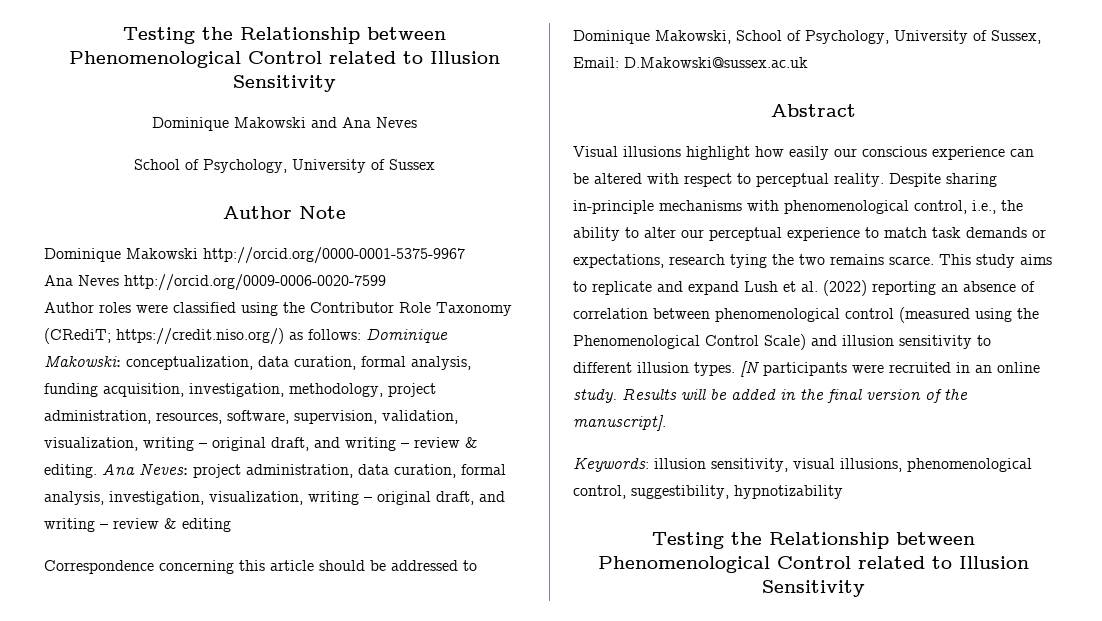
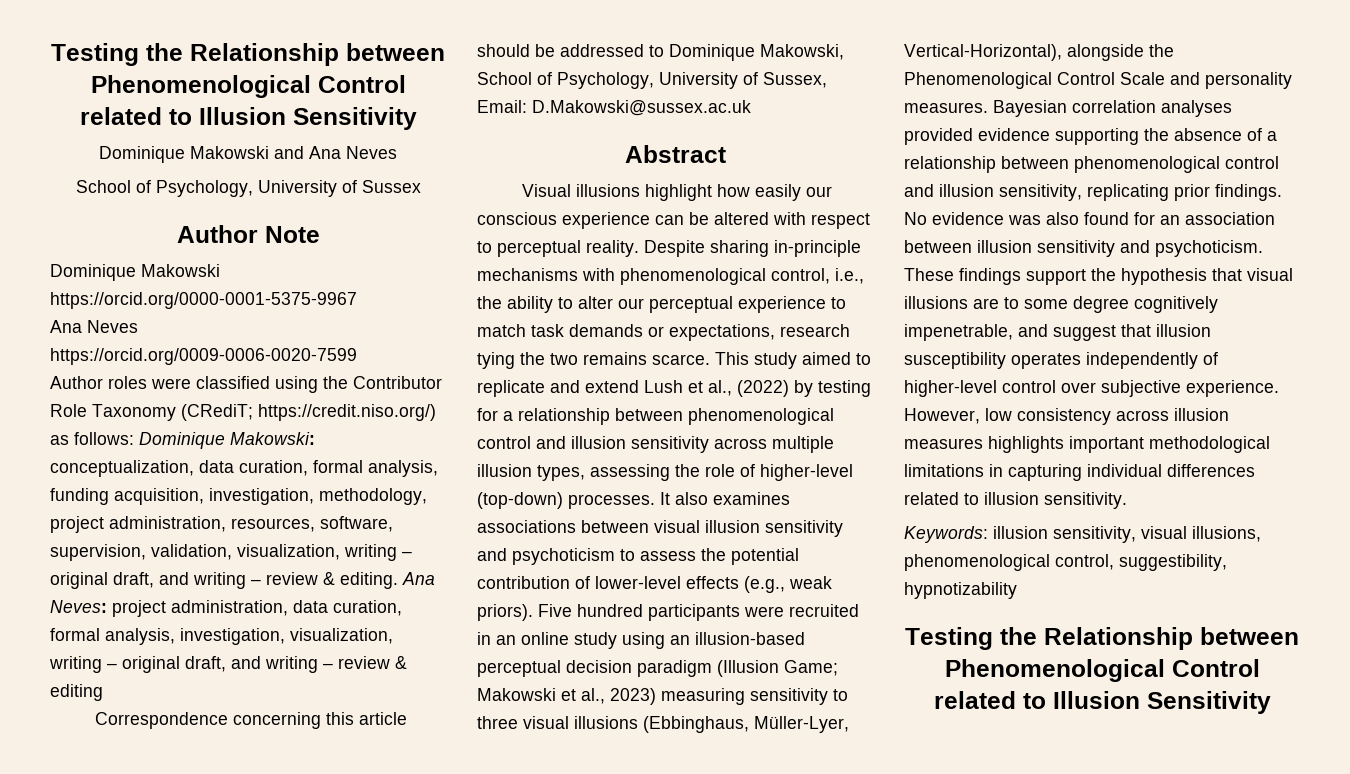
[203,247,465,264] [44,274,386,291] http://orcid.org/0000-0001-5375-9967 // Ana Neves http://orcid.org/0009-0006-0020-7599 -> [50,292,357,309] [50,320,138,333] [50,348,357,365] https://orcid.org/0000-0001-5375-9967 // Ana Neves https://orcid.org/0009-0006-0020-7599
[1020,254,1052,265] aims -> [802,352,851,365] aimed
[688,281,739,295] expand -> [585,380,639,393] extend
[801,280,1035,296] [573,307,1039,323] [573,334,991,350] [573,361,760,377] al. (2022) reporting an absence of correlation between phenomenological control (measured using the Phenomenological Control Scale) and illusion sensitivity to different illusion types. [N -> [708,380,871,397] [477,408,834,425] [477,436,834,453] [477,464,853,481] [477,492,790,509] [477,520,843,537] [477,548,799,565] [477,576,832,593] [477,604,643,621] al., (2022) by testing for a relationship between phenomenological control and illusion sensitivity across multiple illusion types, assessing the role of higher-level (top-down) processes. It also examines associations between visual illusion sensitivity and psychoticism to assess the potential contribution of lower-level effects (e.g., weak priors). Five hundred
[573,388,968,403] [573,415,666,431] study. Results will be added in the final version of the manuscript]. -> [574,632,805,649] [477,660,838,677] [477,688,848,705] [477,716,849,733] [904,44,1174,61] [904,72,1292,89] [904,100,1232,117] [904,128,1277,145] [904,156,1279,173] [904,184,1282,201] [904,212,1275,225] [904,240,1263,257] [904,268,1293,285] [904,296,1218,313] [904,324,1211,341] [904,352,1218,369] [904,380,1279,397] [904,408,1229,425] [904,436,1270,453] [904,464,1255,481] [904,492,1127,509] study using an illusion-based perceptual decision paradigm (Illusion Game; Makowski et al., 2023) measuring sensitivity to three visual illusions (Ebbinghaus, Müller-Lyer, Vertical-Horizontal), alongside the Phenomenological Control Scale and personality measures. Bayesian correlation analyses provided evidence supporting the absence of a relationship between phenomenological control and illusion sensitivity, replicating prior findings. No evidence was also found for an association between illusion sensitivity and psychoticism. These findings support the hypothesis that visual illusions are to some degree cognitively impenetrable, and suggest that illusion susceptibility operates independently of higher-level control over subjective experience. However, low consistency across illusion measures highlights important methodological limitations in capturing individual differences related to illusion sensitivity.

